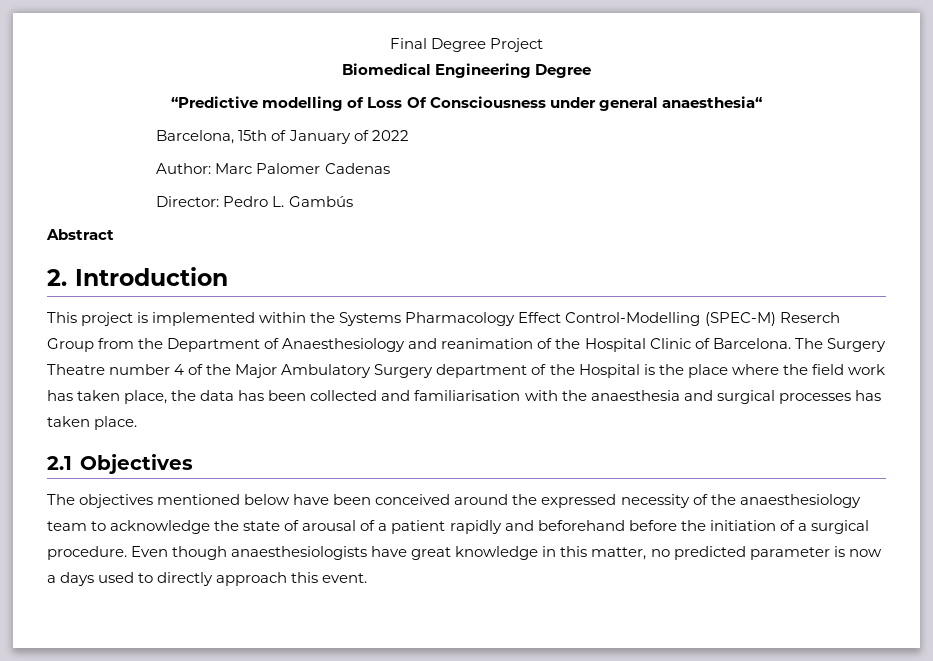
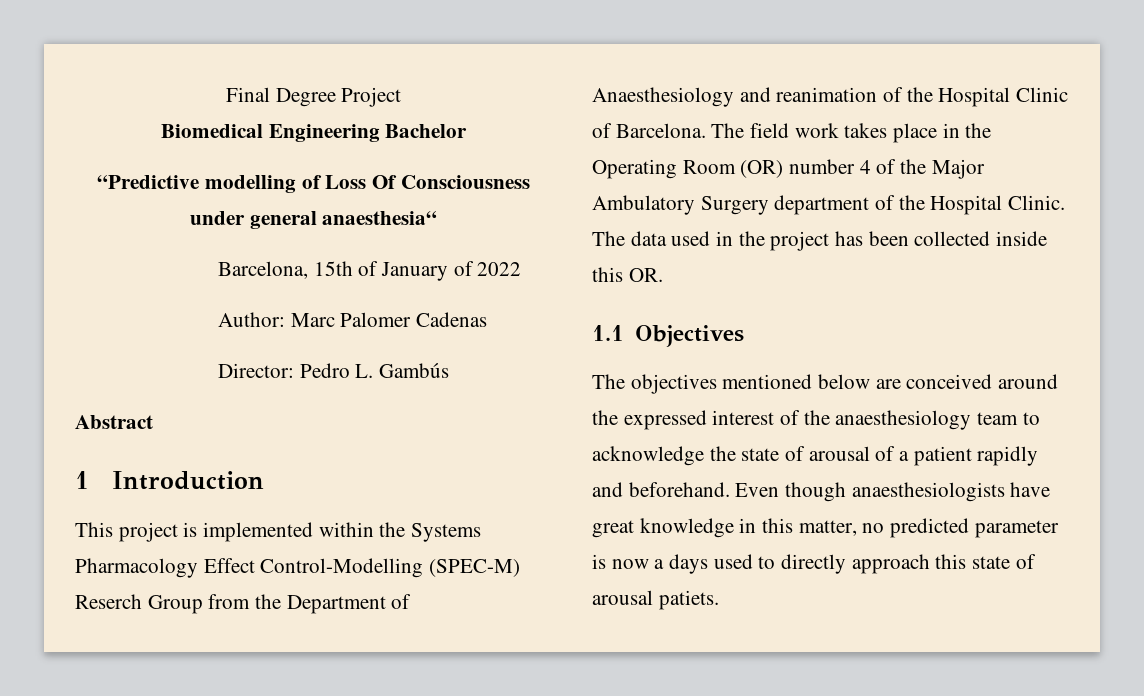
[535,64,592,78] Degree -> [385,124,468,138] Bachelor
[47,269,67,286] 2. -> [75,471,89,489] 1
[826,338,886,352] [47,364,105,375] Surgery Theatre -> [750,123,992,143] [592,159,784,179] field work takes place in the Operating Room (OR)
[643,364,885,378] [47,390,881,404] [47,416,138,430] [47,456,72,470] is the place where the field work has taken place, the data has been collected and familiarisation with the anaesthesia and surgical processes has taken place. // 2.1 -> [1008,195,1066,210] [592,231,1048,251] [592,267,663,282] [592,325,624,341] Clinic. The data used in the project has been collected inside this OR. // 1.1
[293,494,372,505] have been -> [875,379,901,389] are
[620,494,690,508] necessity -> [712,410,775,425] interest
[537,520,869,534] [47,546,127,560] beforehand before the initiation of a surgical procedure. -> [628,482,730,497] beforehand.
[322,573,368,583] event. -> [972,554,1036,569] [592,590,719,610] state of arousal patiets.

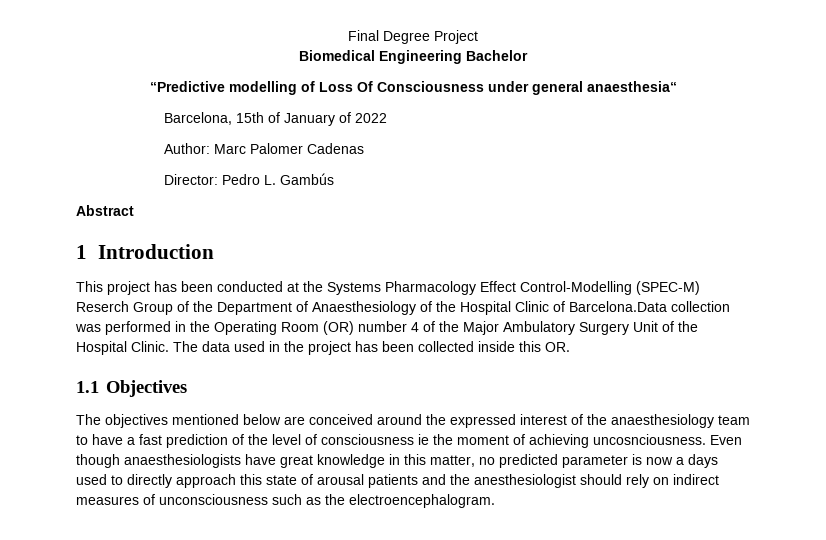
[183,522,374,542] is implemented within -> [154,281,299,292] has been conducted at
[208,594,251,609] from -> [177,301,189,312] of
[739,87,878,102] and reanimation -> (416, 308) none
[615,123,938,143] Barcelona. The field work takes place -> [569,301,730,312] [75,321,171,335] Barcelona.Data collection was performed
[774,195,870,215] department -> [633,321,658,332] Unit
[592,446,1039,466] [592,482,730,497] acknowledge the state of arousal of a patient rapidly and beforehand. -> [92,434,706,448] have a fast prediction of the level of consciousness ie the moment of achieving uncosnciousness.
[658,590,719,610] patiets. -> [368,474,719,488] [76,494,495,508] patients and the anesthesiologist should rely on indirect measures of unconsciousness such as the electroencephalogram.

